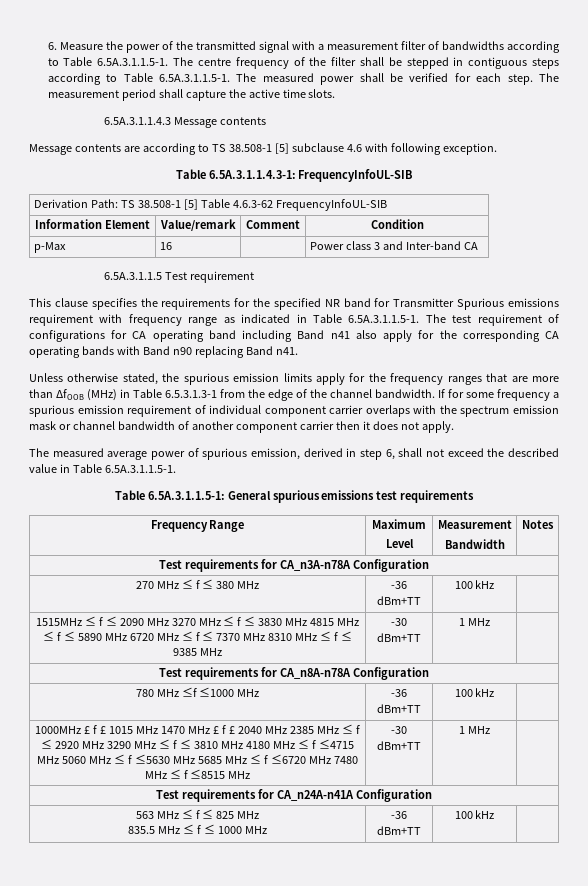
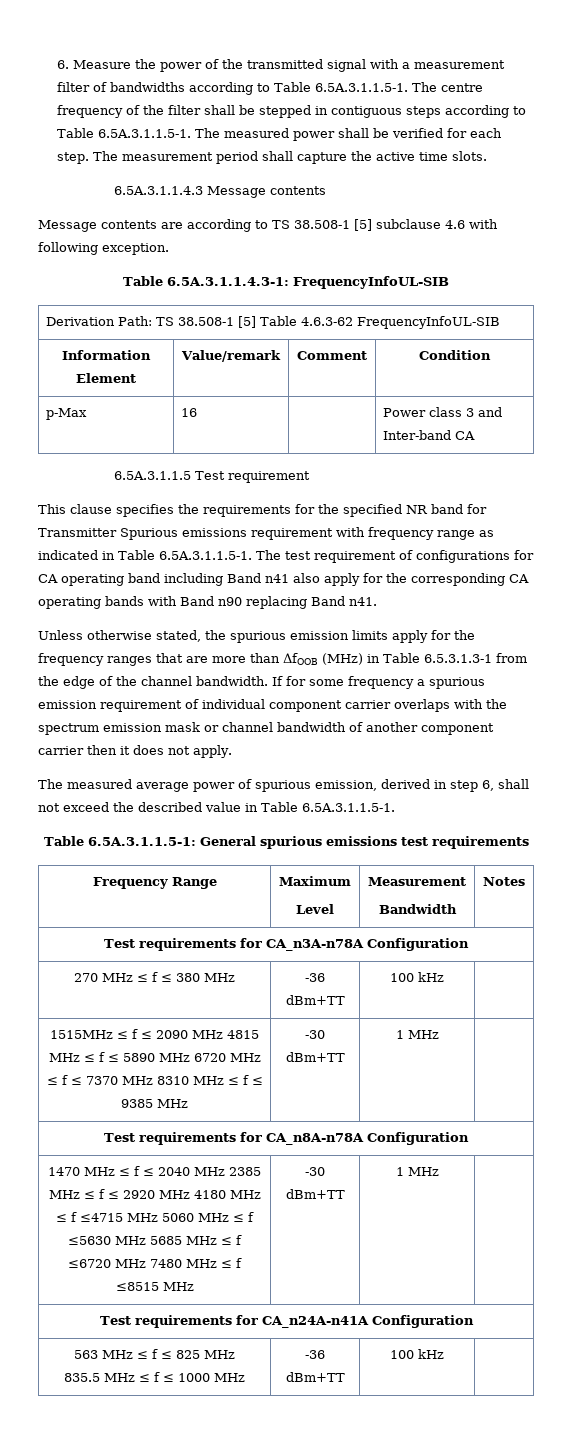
[171,616,308,626] 3270 MHz ≤ f ≤ 3830 MHz -> (223, 1034) none
[135,687,260,697] [391,689,407,697] [377,704,421,713] [454,688,495,697] [35,725,235,734] 780 MHz ≤f ≤1000 MHz | -36 dBm+TT | 100 kHz | // 1000MHz £ f £ 1015 MHz 1470 MHz £ f £ -> [48,1166,154,1176] 1470 MHz ≤ f ≤
[107,739,243,749] 3290 MHz ≤ f ≤ 3810 MHz -> (190, 1194) none

